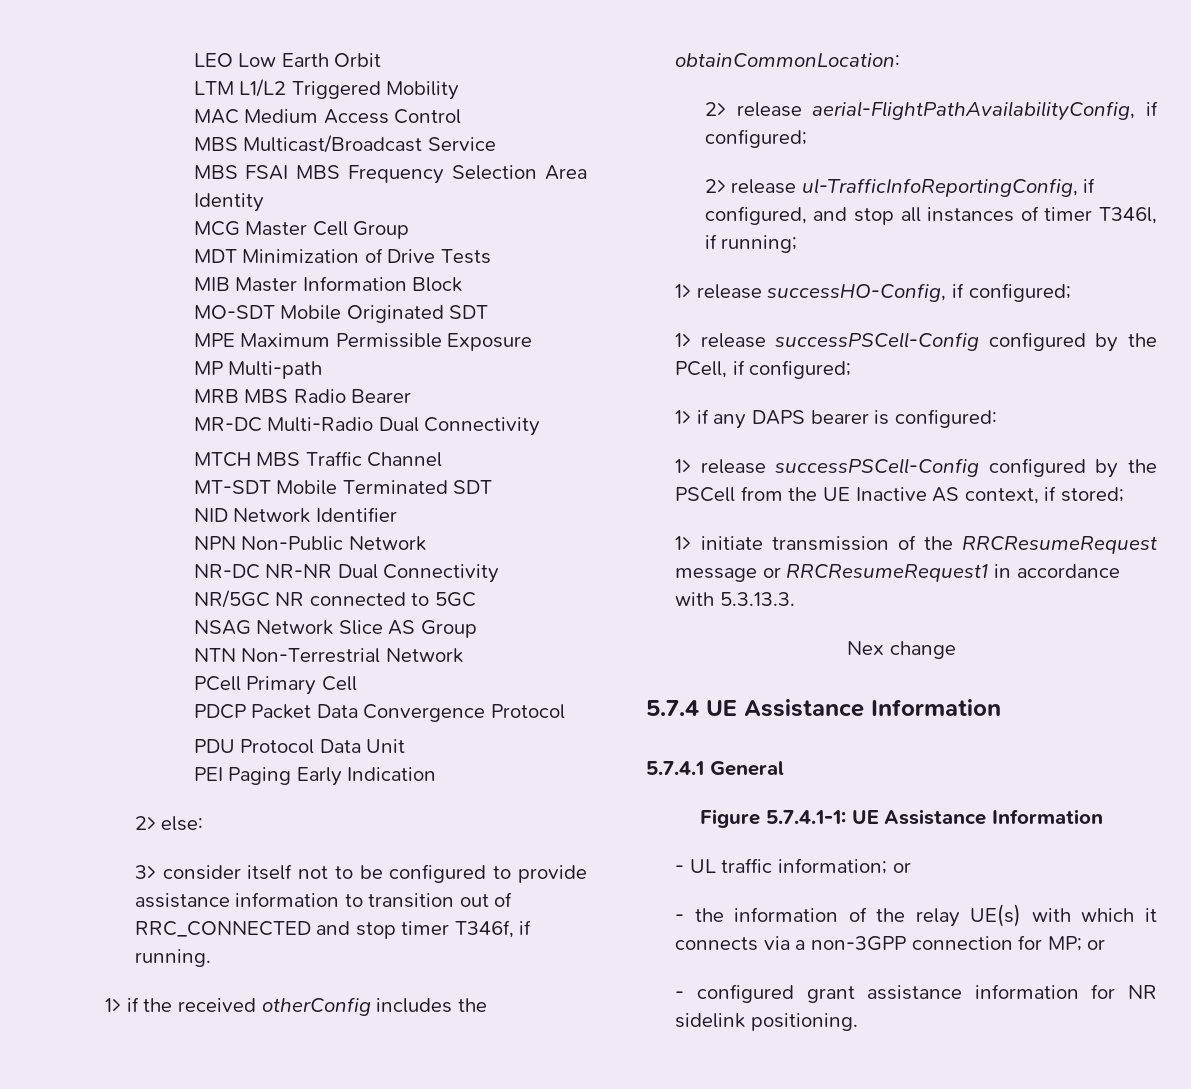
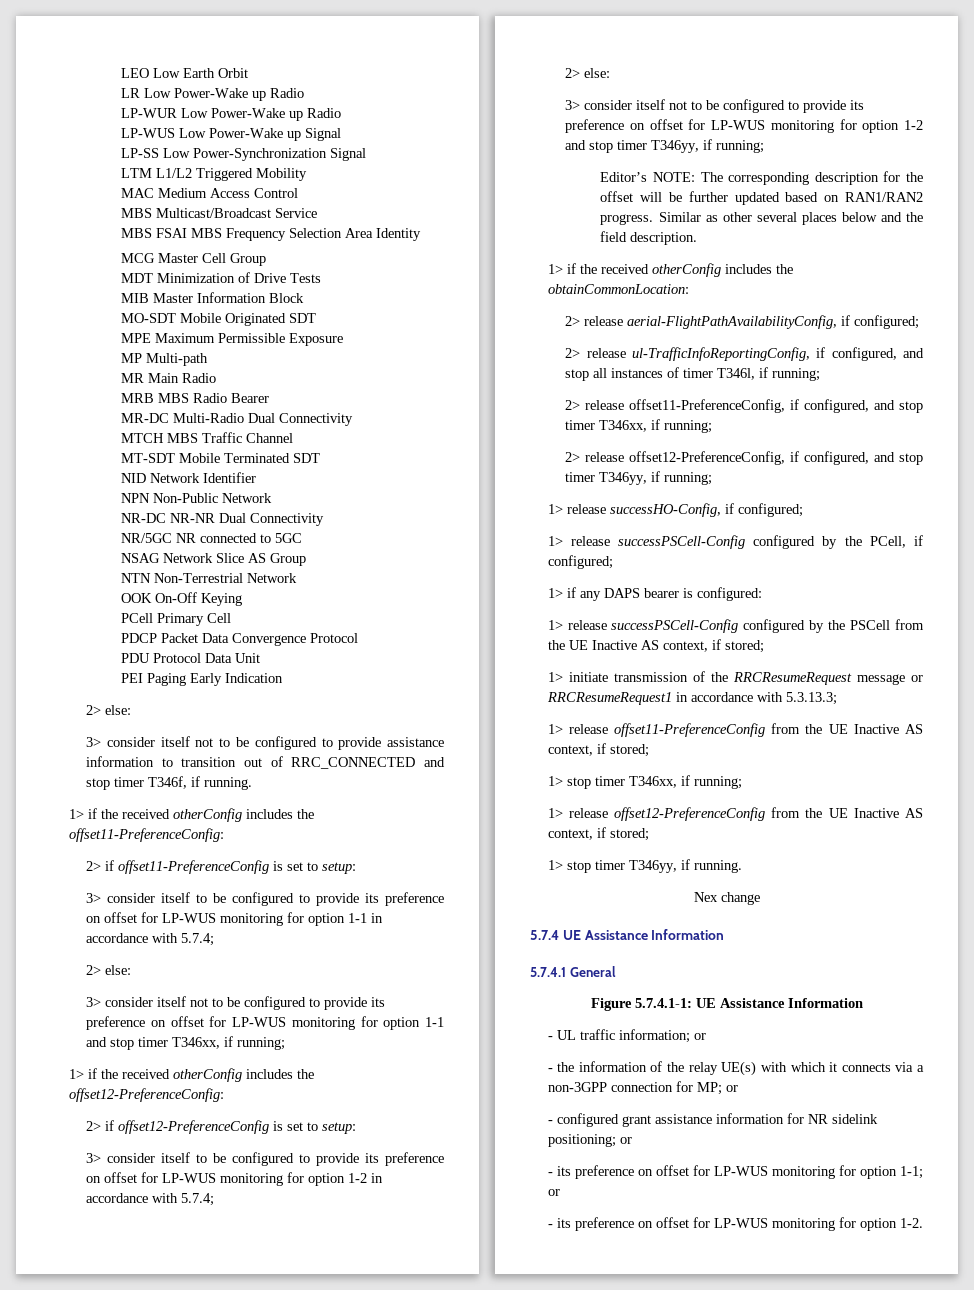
(382, 60) none -> [121,88,305,101] [121,108,342,121] [121,128,342,141] [121,148,367,161] // LR Low Power-Wake up Radio // LP-WUR Low Power-Wake up Radio // LP-WUS Low Power-Wake up Signal // LP-SS Low Power-Synchronization Signal
(323, 370) none -> [121,373,217,383] // MR Main Radio
(463, 655) none -> [121,592,243,606] // OOK On-Off Keying
(211, 958) none -> [68,808,314,822] [68,828,224,842] [86,860,357,874] [86,892,445,906] [86,912,384,926] [86,933,215,946] [86,965,132,975] [86,996,386,1010] [86,1016,444,1030] [86,1036,286,1050] [68,1068,314,1082] [68,1088,224,1102] [86,1120,357,1134] [86,1152,445,1166] [86,1172,384,1186] [86,1193,215,1206] [565,68,611,78] [565,99,865,113] [565,119,923,133] [565,139,765,153] [600,171,923,185] [600,191,923,205] [600,212,923,225] [600,231,698,245] // 1> if the received otherConfig includes the offset11-PreferenceConfig: // 2> if offset11-PreferenceConfig is set to setup: // 3> consider itself to be configured to provide its preference on offset for LP-WUS monitoring for option 1-1 in accordance with 5.7.4; // 2> else: // 3> consider itself not to be configured to provide its preference on offset for LP-WUS monitoring for option 1-1 and stop timer T346xx, if running; // 1> if the received otherConfig includes the offset12-PreferenceConfig: // 2> if offset12-PreferenceConfig is set to setup: // 3> consider itself to be configured to provide its preference on offset for LP-WUS monitoring for option 1-2 in accordance with 5.7.4; // 2> else: // 3> consider itself not to be configured to provide its preference on offset for LP-WUS monitoring for option 1-2 and stop timer T346yy, if running; // Editor’s NOTE: The corresponding description for the offset will be further updated based on RAN1/RAN2 progress. Similar as other several places below and the field description.
(798, 244) none -> [565,399,923,413] [565,419,713,433] [565,451,923,465] [565,471,713,485] // 2> release offset11-PreferenceConfig, if configured, and stop timer T346xx, if running; // 2> release offset12-PreferenceConfig, if configured, and stop timer T346yy, if running;
[719,592,795,606] 5.3.13.3. -> [785,692,837,705] [547,723,923,737] [547,743,649,757] [547,775,742,789] [547,807,923,821] [547,827,649,841] [547,859,742,873] 5.3.13.3; // 1> release offset11-PreferenceConfig from the UE Inactive AS context, if stored; // 1> stop timer T346xx, if running; // 1> release offset12-PreferenceConfig from the UE Inactive AS context, if stored; // 1> stop timer T346yy, if running.
[750,1013,858,1031] positioning. -> [547,1134,632,1147] [547,1165,923,1179] [547,1189,560,1196] [547,1217,923,1231] positioning; or // - its preference on offset for LP-WUS monitoring for option 1-1; or // - its preference on offset for LP-WUS monitoring for option 1-2.

